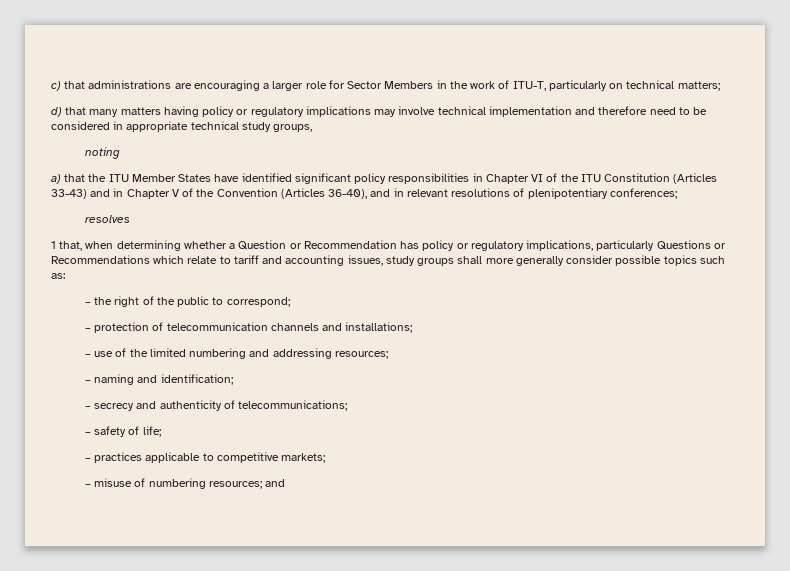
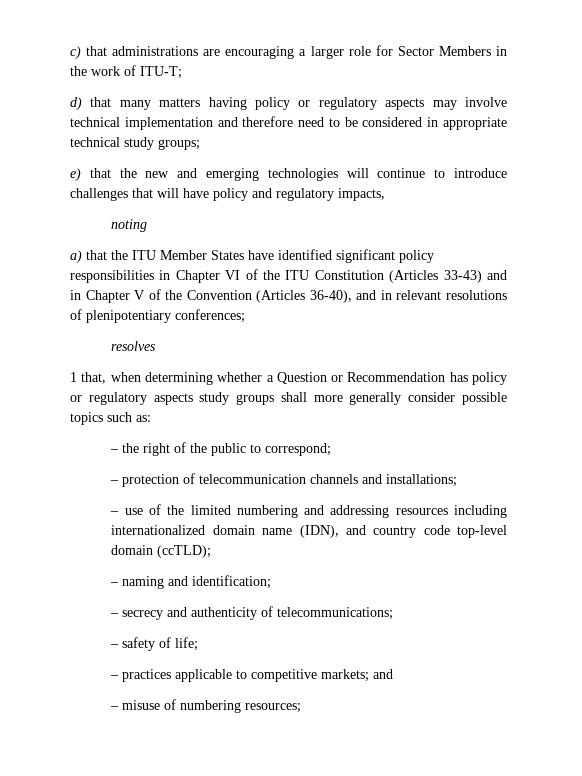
[512,80,720,91] ITU-T, particularly on technical matters; -> [140,66,182,79] ITU-T;
[305,106,371,117] implications -> [385,98,425,110] aspects
[273,124,313,132] groups, -> [158,139,200,150] [70,168,508,181] [70,188,385,201] groups; // e) that the new and emerging technologies will continue to introduce challenges that will have policy and regulatory impacts,
[526,240,726,251] [51,255,383,266] implications, particularly Questions or Recommendations which relate to tariff and accounting issues, -> [153,393,193,405] aspects
[334,351,388,359] resources; -> [395,505,508,518] [111,525,508,538] [111,545,212,558] resources including internationalized domain name (IDN), and country code top-level domain (ccTLD);
(326, 458) none -> [373,669,394,679] and
[265,479,286,487] and -> (302, 708) none

